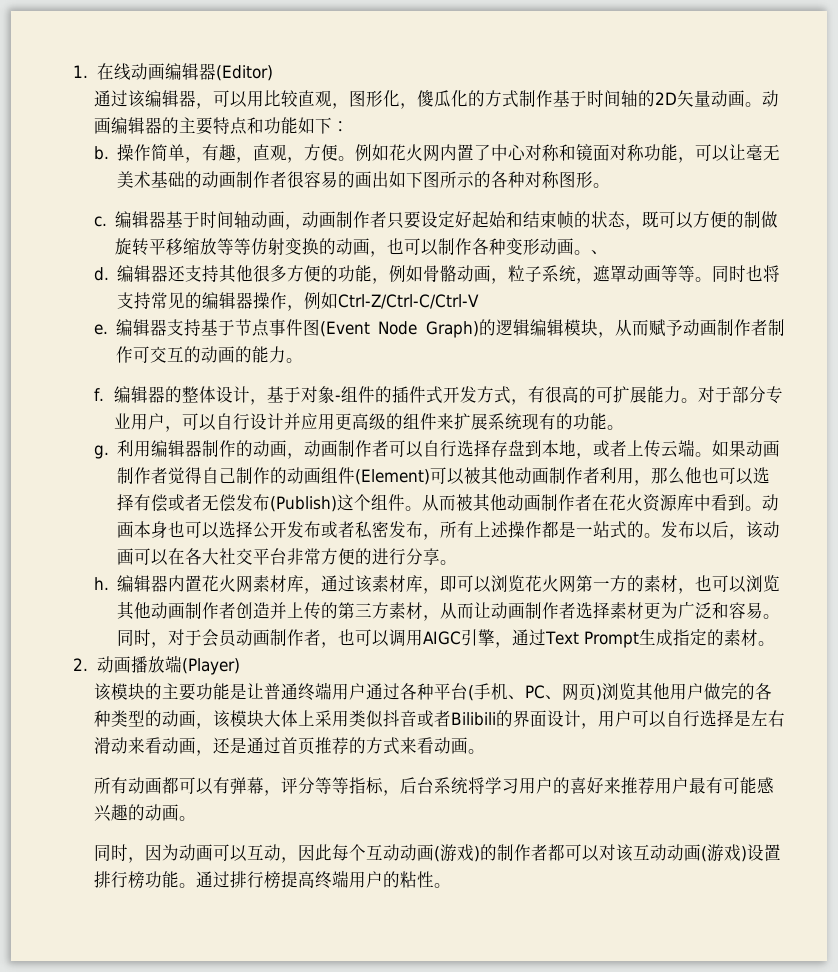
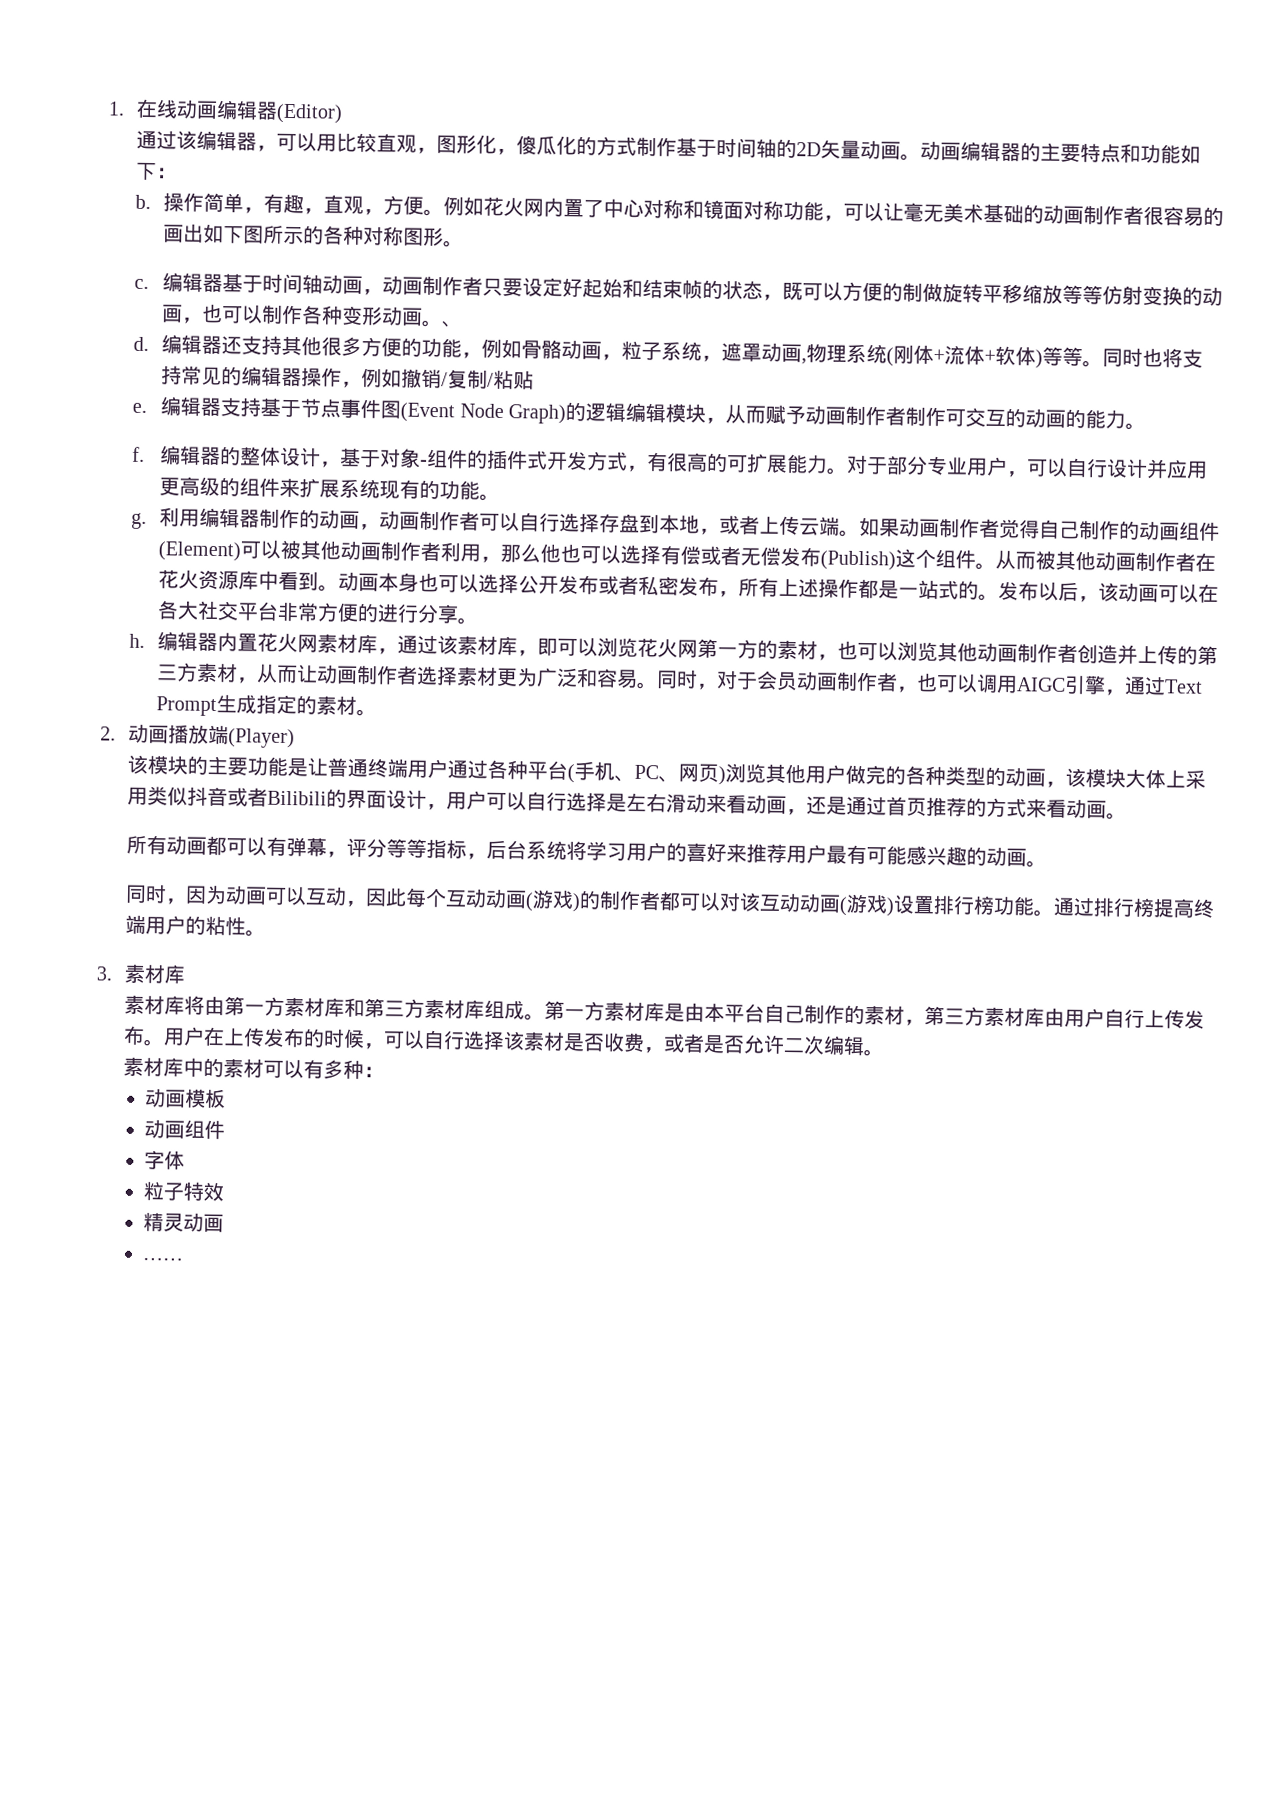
(661, 273) none -> [801,343,1044,369] ,物理系统(刚体+流体+软体)
[337,294,479,309] Ctrl-Z/Ctrl-C/Ctrl-V -> [401,368,535,390] 撤销/复制/粘贴
(451, 885) none -> [96,963,187,984] [124,994,1206,1029] [123,1025,885,1057] [123,1056,385,1080] [145,1088,227,1109] [144,1119,226,1140] [144,1150,186,1170] [143,1181,226,1202] [143,1212,225,1233] [142,1257,184,1261] // 3.素材库 // 素材库将由第一方素材库和第三方素材库组成。第一方素材库是由本平台自己制作的素材，第三方素材库由用户自行上传发布。用户在上传发布的时候，可以自行选择该素材是否收费，或者是否允许二次编辑。 // 素材库中的素材可以有多种： // 动画模板 // 动画组件 // 字体 // 粒子特效 // 精灵动画 // ……

